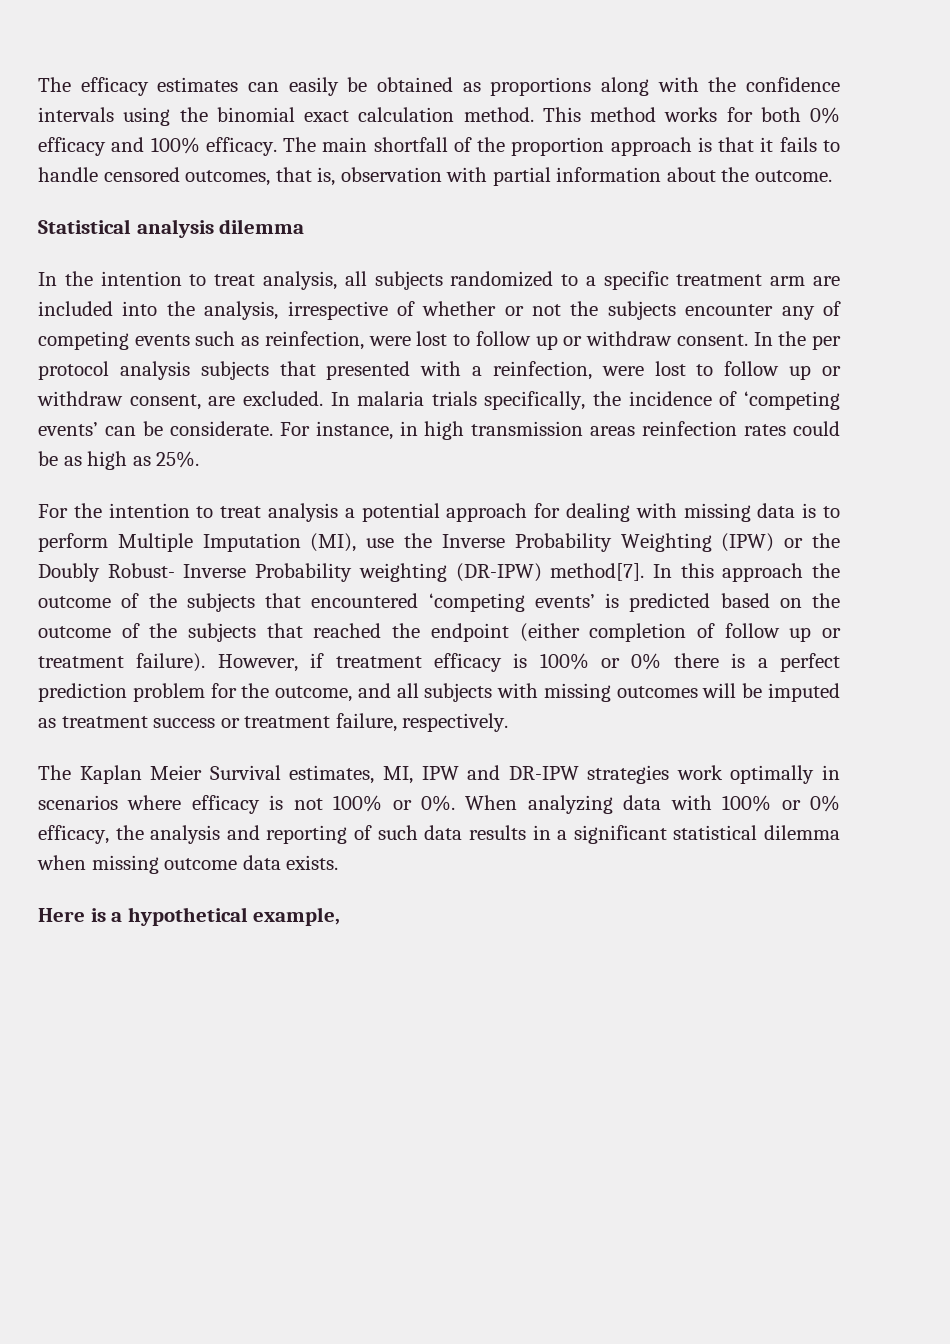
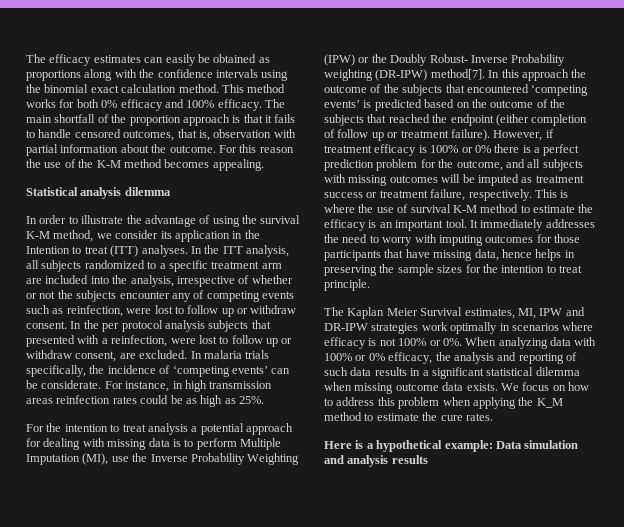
[38,219,305,238] [38,271,256,286] // Statistical analysis dilemma // In the intention to treat -> [218,144,294,153] [26,159,264,171] [26,187,171,199] [26,215,301,227] [26,230,260,242] [26,245,243,257] For this reason the use of the K-M method becomes appealing. // Statistical analysis dilemma // In order to illustrate the advantage of using the survival K-M method, we consider its application in the Intention to treat (ITT) analyses. In the ITT
(509, 722) none -> [534,189,569,198] [324,204,594,213] [324,219,595,231] [324,234,580,246] [324,249,575,261] [324,264,582,276] [324,279,370,291] This is where the use of survival K-M method to estimate the efficacy is an important tool. It immediately addresses the need to worry with imputing outcomes for those participants that have missing data, hence helps in preserving the sample sizes for the intention to treat principle.
[38,907,341,926] // Here is a hypothetical example, -> [500,382,589,391] [324,397,563,409] [324,412,493,421] [324,440,579,452] [324,455,428,467] We focus on how to address this problem when applying the K_M method to estimate the cure rates. // Here is a hypothetical example: Data simulation and analysis results

